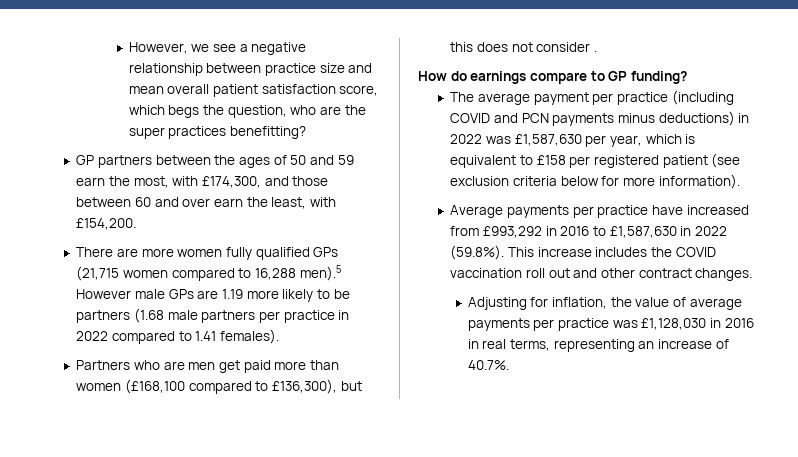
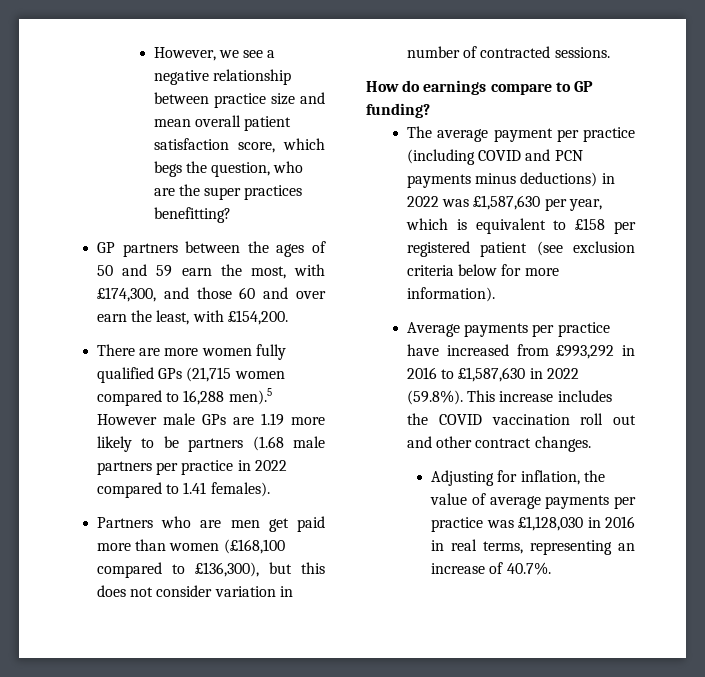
[76,197,132,207] between -> (232, 293) none
[593,50,597,52] . -> [214,586,293,597] [407,46,610,58] variation in number of contracted sessions.

